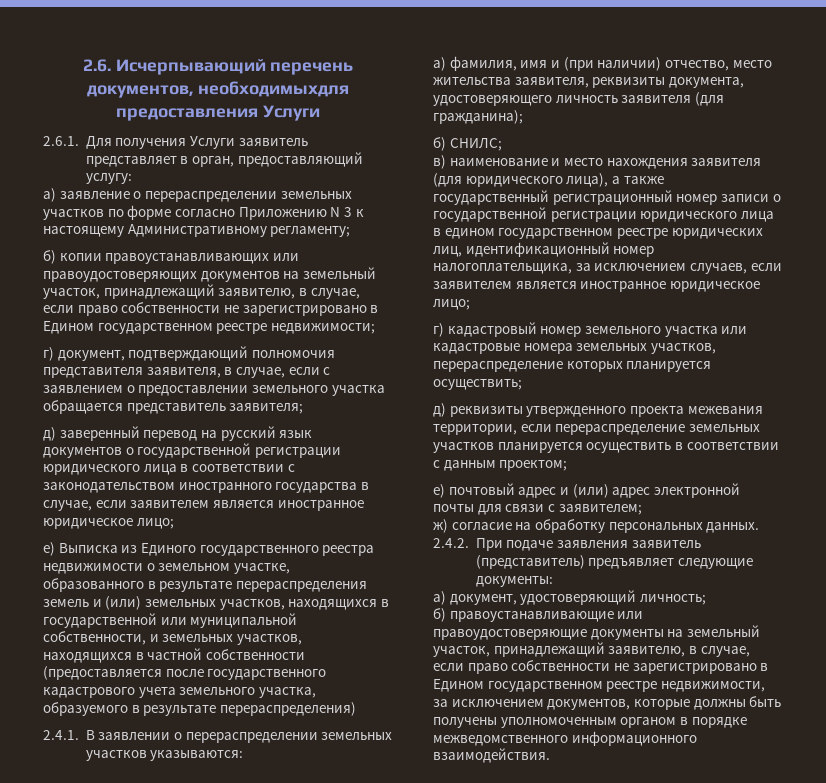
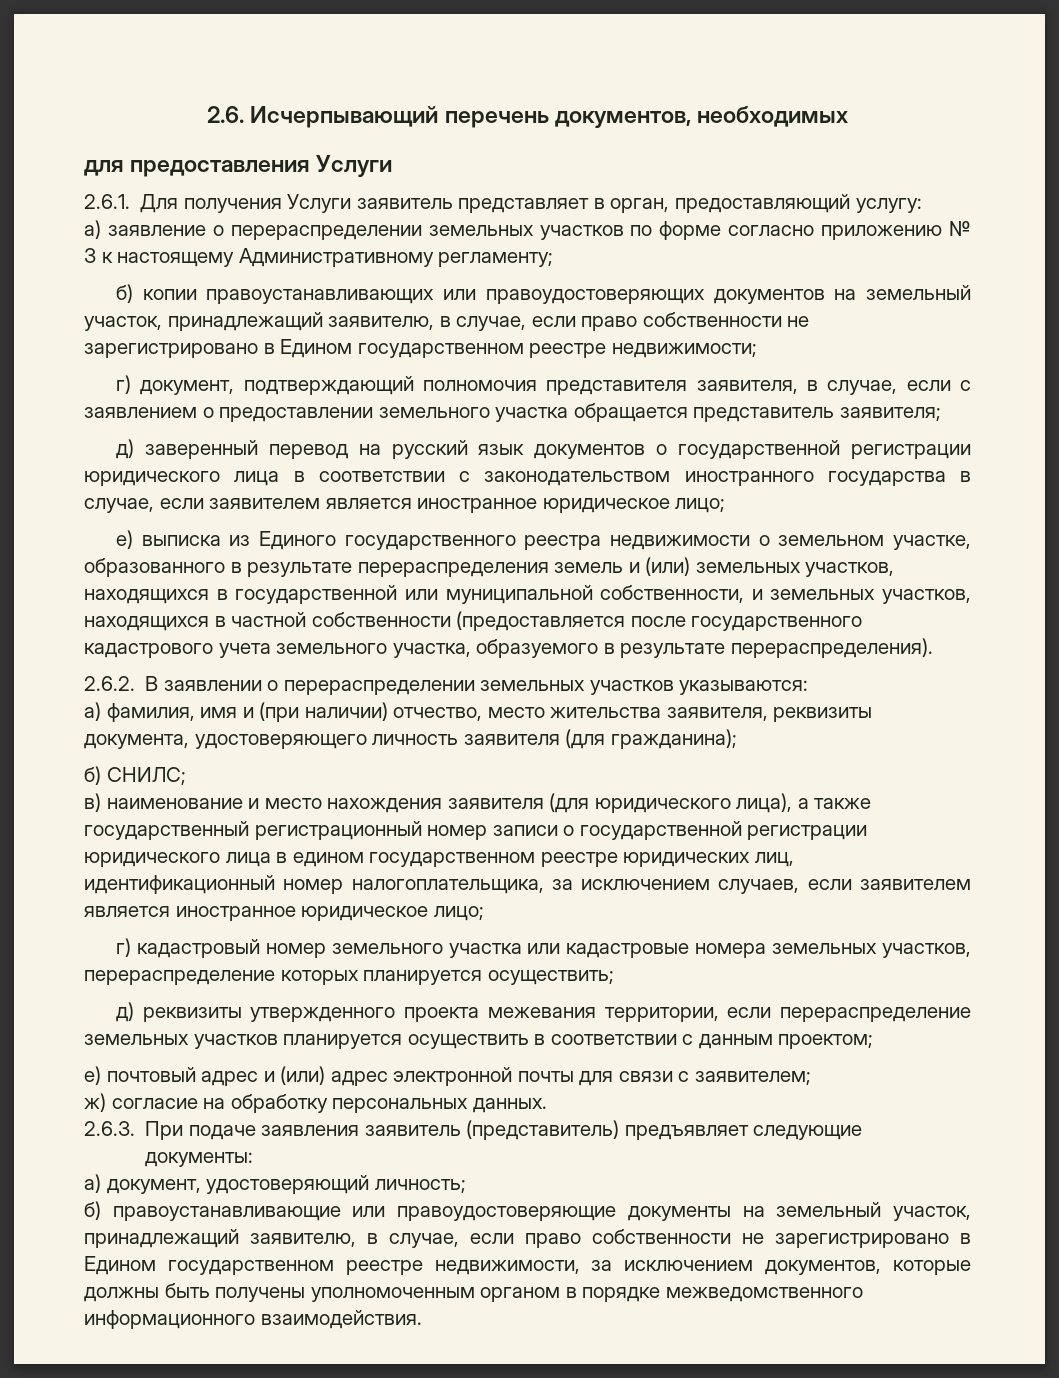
[197,81,349,97] необходимыхдля -> [696,106,848,127] [84,160,124,176] необходимых // для
[238,207,341,220] Приложению N -> [821,221,971,240] приложению №
[58,543,118,553] Выписка -> [141,535,221,546] выписка
[219,702,356,716] [43,730,79,740] перераспределения) // 2.4.1. -> [730,638,933,658] [84,676,135,691] перераспределения). // 2.6.2.
[433,538,469,548] 2.4.2. -> [84,1121,135,1136] 2.6.3.

